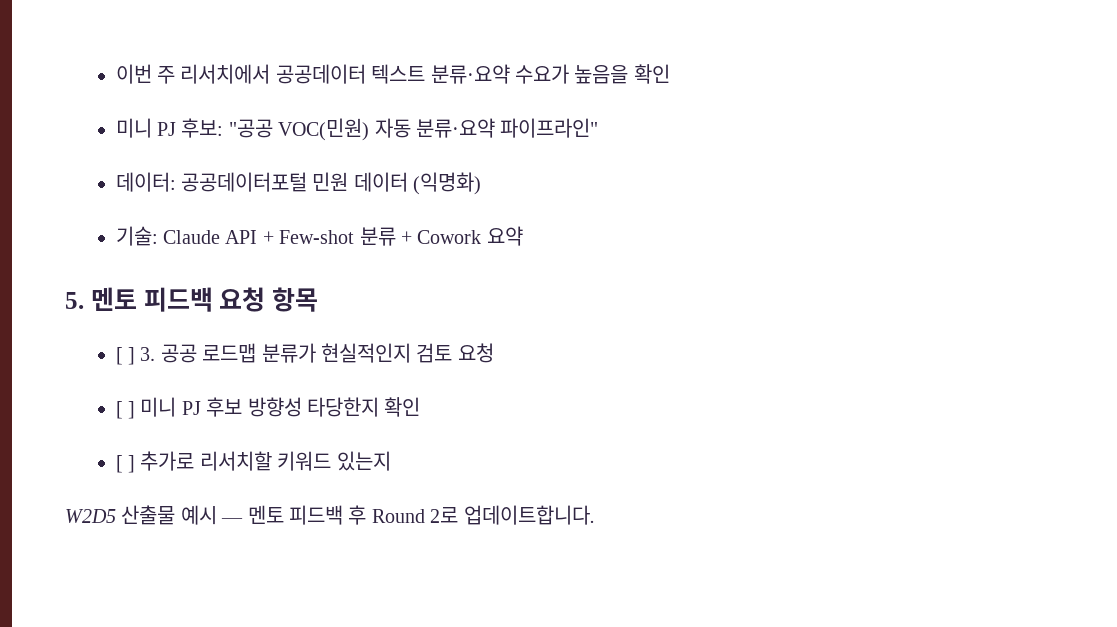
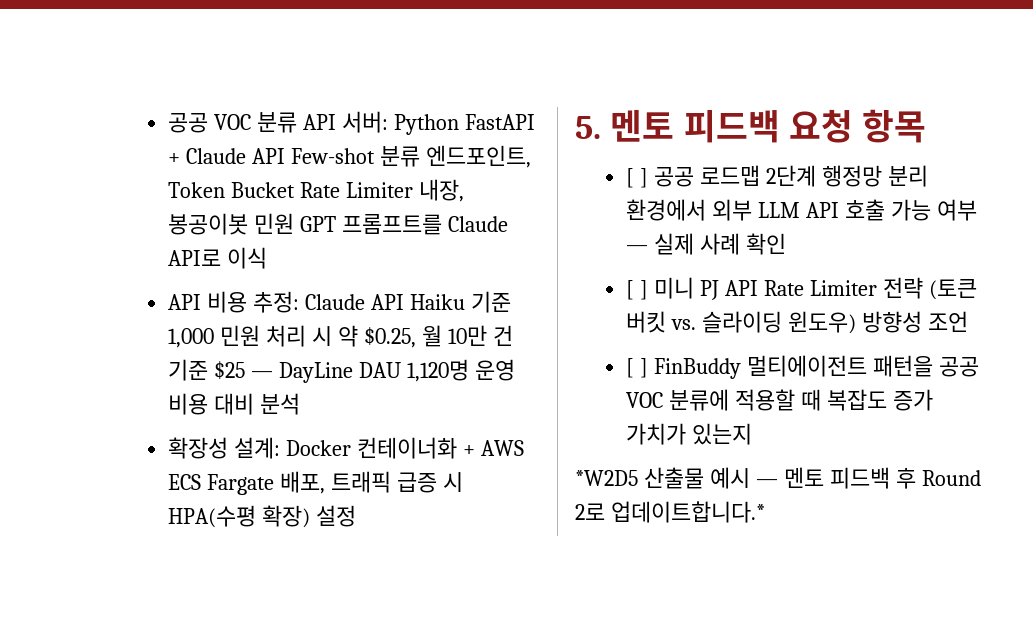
[115,64,670,84] [115,118,599,141] [115,172,482,195] [115,226,274,246] 이번 주 리서치에서 공공데이터 텍스트 분류·요약 수요가 높음을 확인 // 미니 PJ 후보: "공공 VOC(민원) 자동 분류·요약 파이프라인" // 데이터: 공공데이터포털 민원 데이터 (익명화) // 기술: Claude API + -> [168,111,535,135] [168,148,286,164] 공공 VOC 분류 API 서버: Python FastAPI + Claude API
[401,226,523,246] + Cowork 요약 -> [425,145,531,168] [168,179,465,202] [168,213,509,235] [168,247,268,269] [168,291,511,313] [168,325,513,348] [168,359,515,383] [168,393,301,415] [168,437,524,459] [168,471,463,495] [168,505,357,528] 엔드포인트, Token Bucket Rate Limiter 내장, 봉공이봇 민원 GPT 프롬프트를 Claude API로 이식 // API 비용 추정: Claude API Haiku 기준 1,000 민원 처리 시 약 $0.25, 월 10만 건 기준 $25 — DayLine DAU 1,120명 운영 비용 대비 분석 // 확장성 설계: Docker 컨테이너화 + AWS ECS Fargate 배포, 트래픽 급증 시 HPA(수평 확장) 설정
[140,347,156,361] 3. -> (649, 178) none
[261,343,494,363] [115,397,421,419] [115,451,332,473] 분류가 현실적인지 검토 요청 // [ ] 미니 PJ 후보 방향성 타당한지 확인 // [ ] 추가로 리서치할 키워드 -> [766,165,928,187] [626,199,977,221] [626,233,787,255] [626,277,977,300] [626,311,968,334] [626,355,979,379] [626,389,933,411] [626,423,687,445] 2단계 행정망 분리 환경에서 외부 LLM API 호출 가능 여부 — 실제 사례 확인 // [ ] 미니 PJ API Rate Limiter 전략 (토큰 버킷 vs. 슬라이딩 윈도우) 방향성 조언 // [ ] FinBuddy 멀티에이전트 패턴을 공공 VOC 분류에 적용할 때 복잡도 증가 가치가
[65,509,116,523] W2D5 -> [575,470,638,486] *W2D5
[463,505,595,525] 업데이트합니다. -> [610,501,765,523] 업데이트합니다.*

